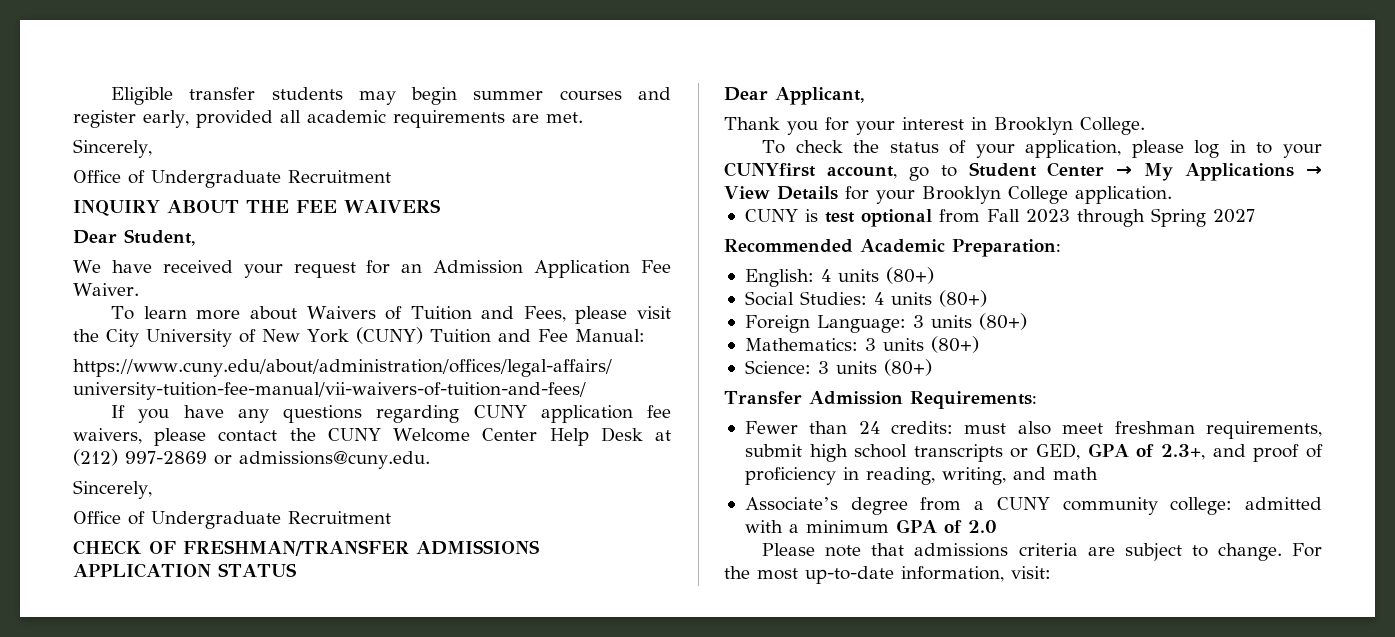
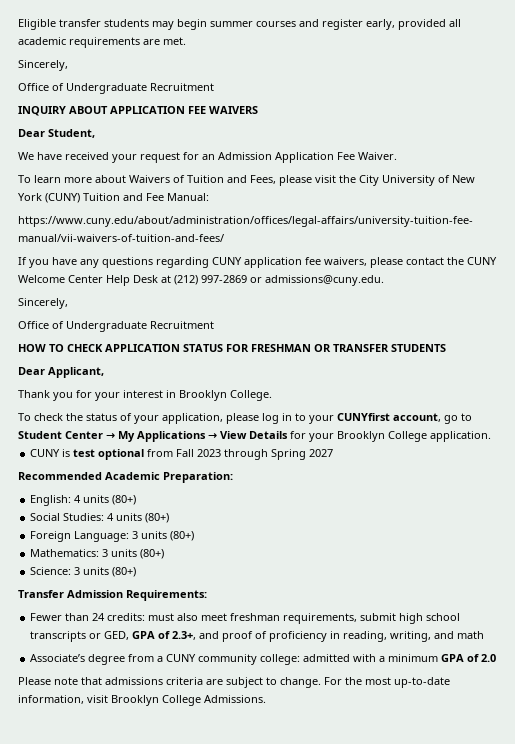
[246,200,289,213] THE -> [110,106,185,114] APPLICATION
[73,540,540,556] [73,563,297,578] CHECK OF FRESHMAN/TRANSFER ADMISSIONS APPLICATION STATUS -> [18,344,446,352] HOW TO CHECK APPLICATION STATUS FOR FRESHMAN OR TRANSFER STUDENTS
[1011,566,1051,579] visit: -> [87,695,266,706] visit Brooklyn College Admissions.

